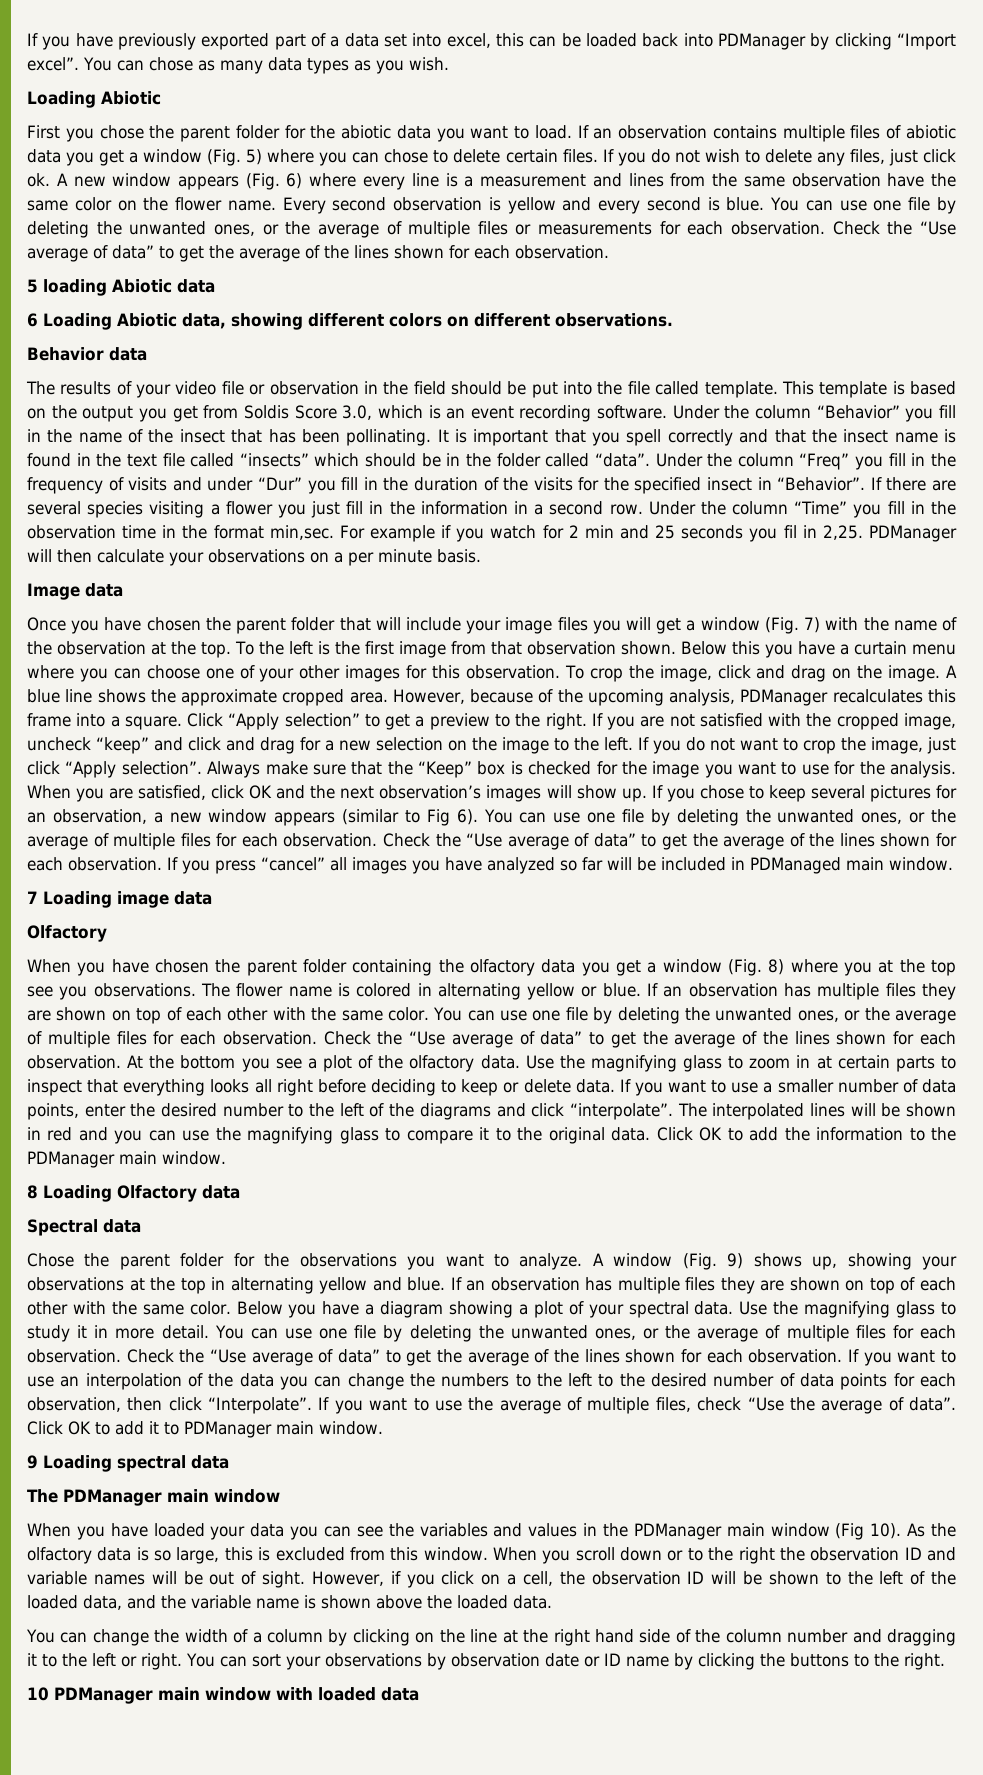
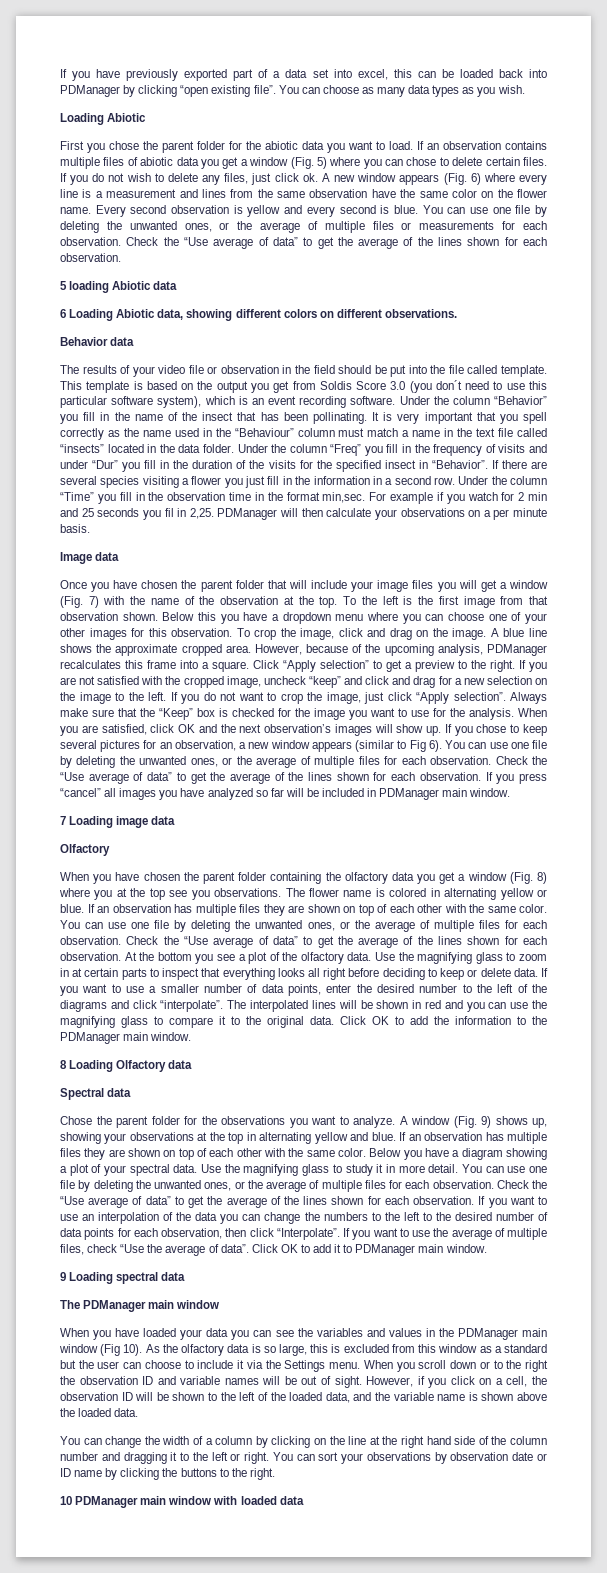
[897,33,957,50] [27,57,193,71] “Import excel”. You can chose -> [180,85,359,97] “open existing file”. You can choose
[342,405,373,420] 3.0, -> [390,380,547,393] [60,396,202,408] 3.0 (you don´t need to use this particular software system),
(468, 436) none -> [397,413,420,424] very
[739,429,957,443] [27,453,71,467] and that the insect name is found -> [107,428,441,437] as the name used in the “Behaviour” column must match a name
[314,453,650,467] which should be in the folder called “data”. -> [107,444,234,453] located in the data folder.
[853,641,907,655] curtain -> [282,612,331,624] dropdown
[750,857,841,874] PDManaged -> [379,788,440,800] PDManager
[423,1547,488,1561] window. -> [438,1344,547,1353] [60,1360,361,1372] window as a standard but the user can choose to include it via the Settings menu.

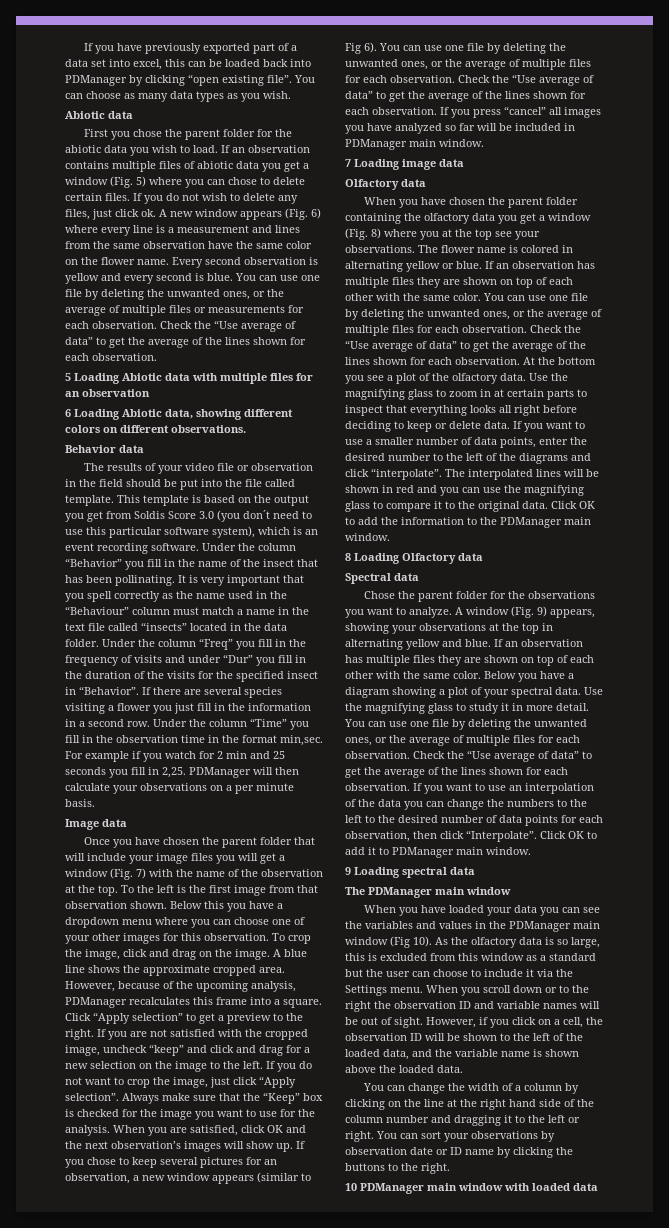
[60,113,147,125] Loading Abiotic -> [65,111,133,119] Abiotic data
[348,141,373,150] want -> [152,145,177,153] wish
[69,281,178,293] loading Abiotic data -> [74,373,313,384] [65,389,150,397] Loading Abiotic data with multiple files for an observation
[164,508,174,517] fil -> [131,767,146,775] fill
(110, 850) none -> [401,179,426,187] data
[191,890,210,900] you -> [515,231,540,240] your
[495,1116,547,1128] shows up, -> [550,609,595,618] appears,
[343,1228,547,1240] [60,1244,249,1256] If you want to use the average of multiple files, check “Use the average of data”. -> (537, 836) none

